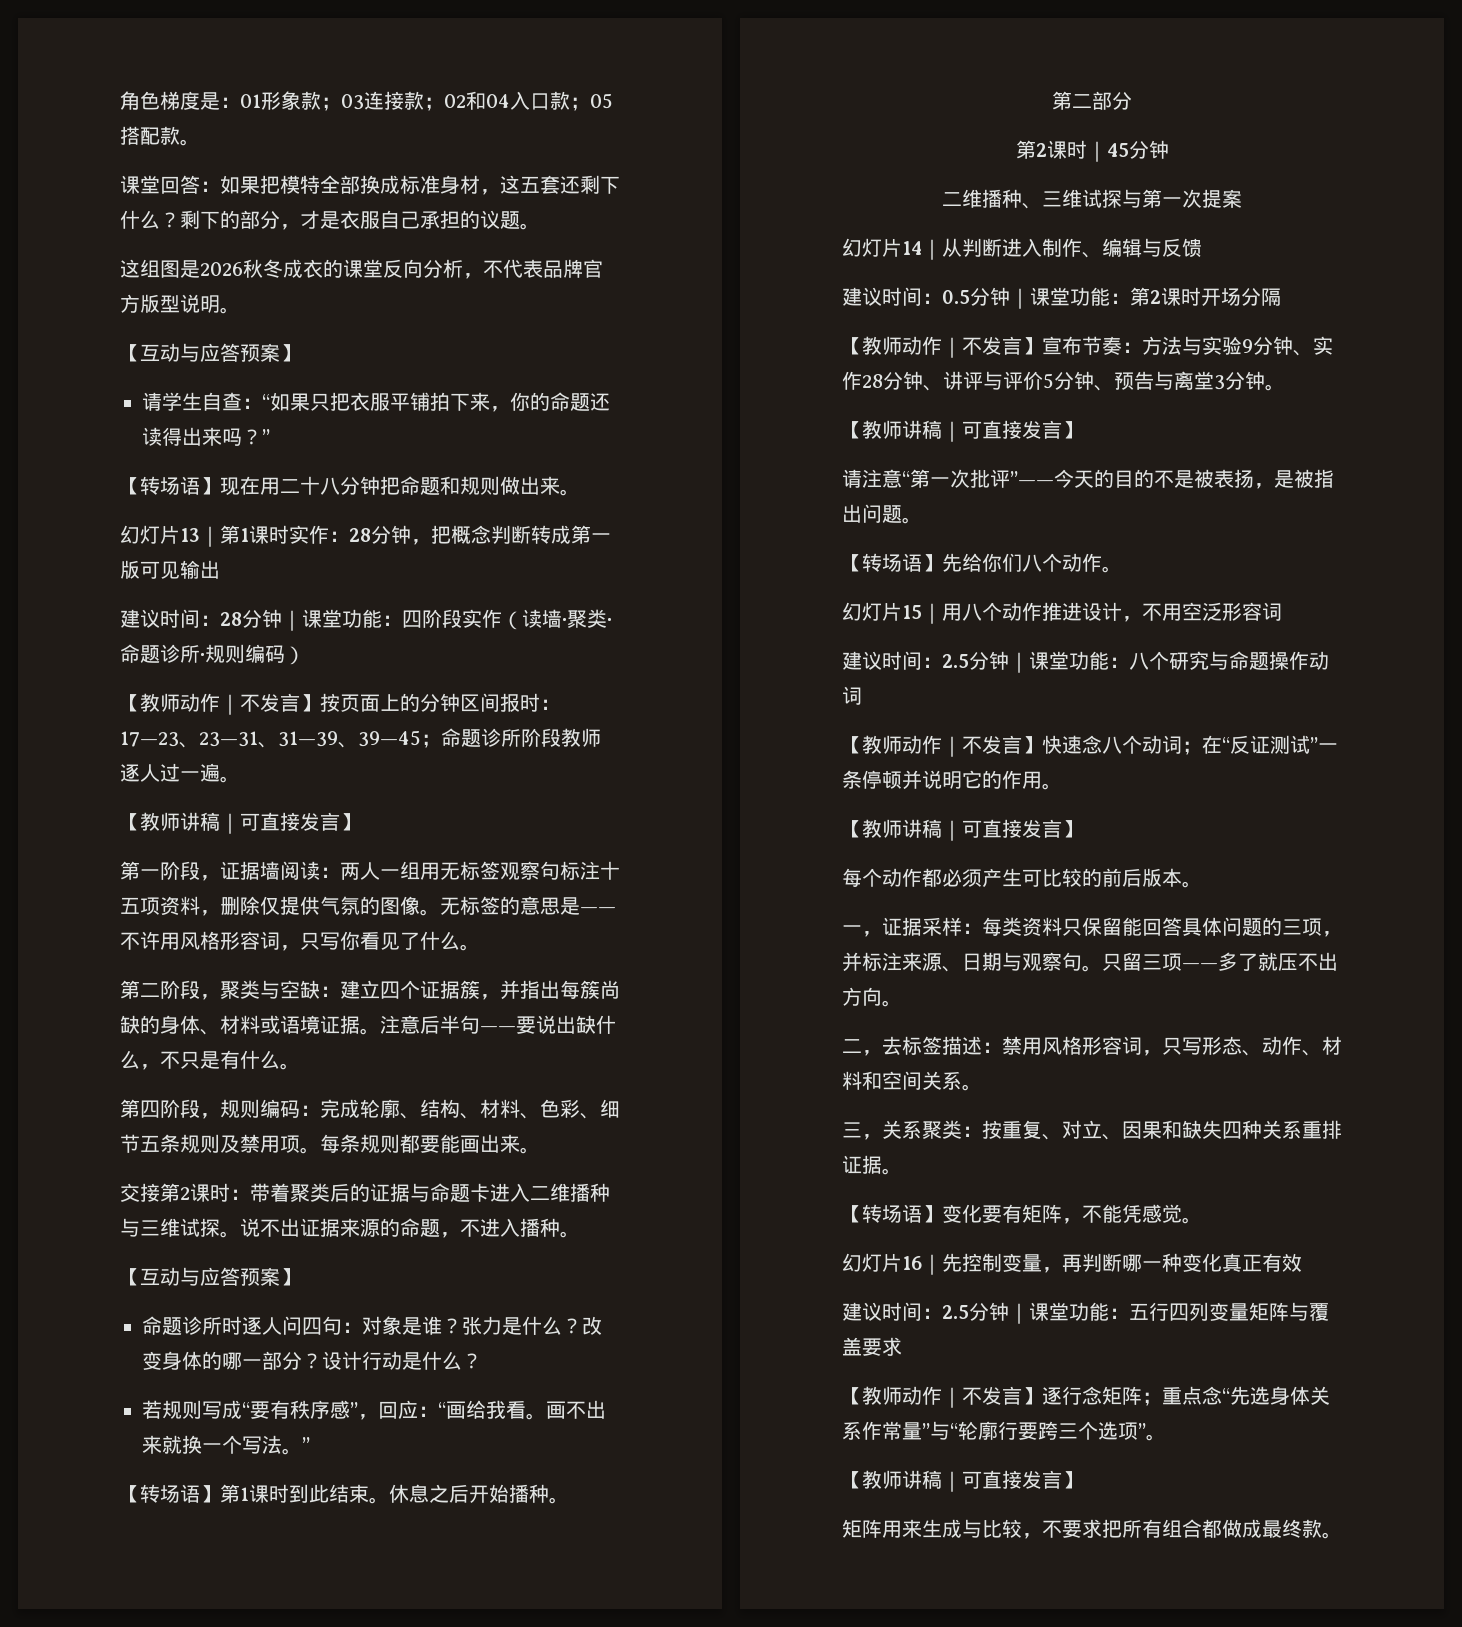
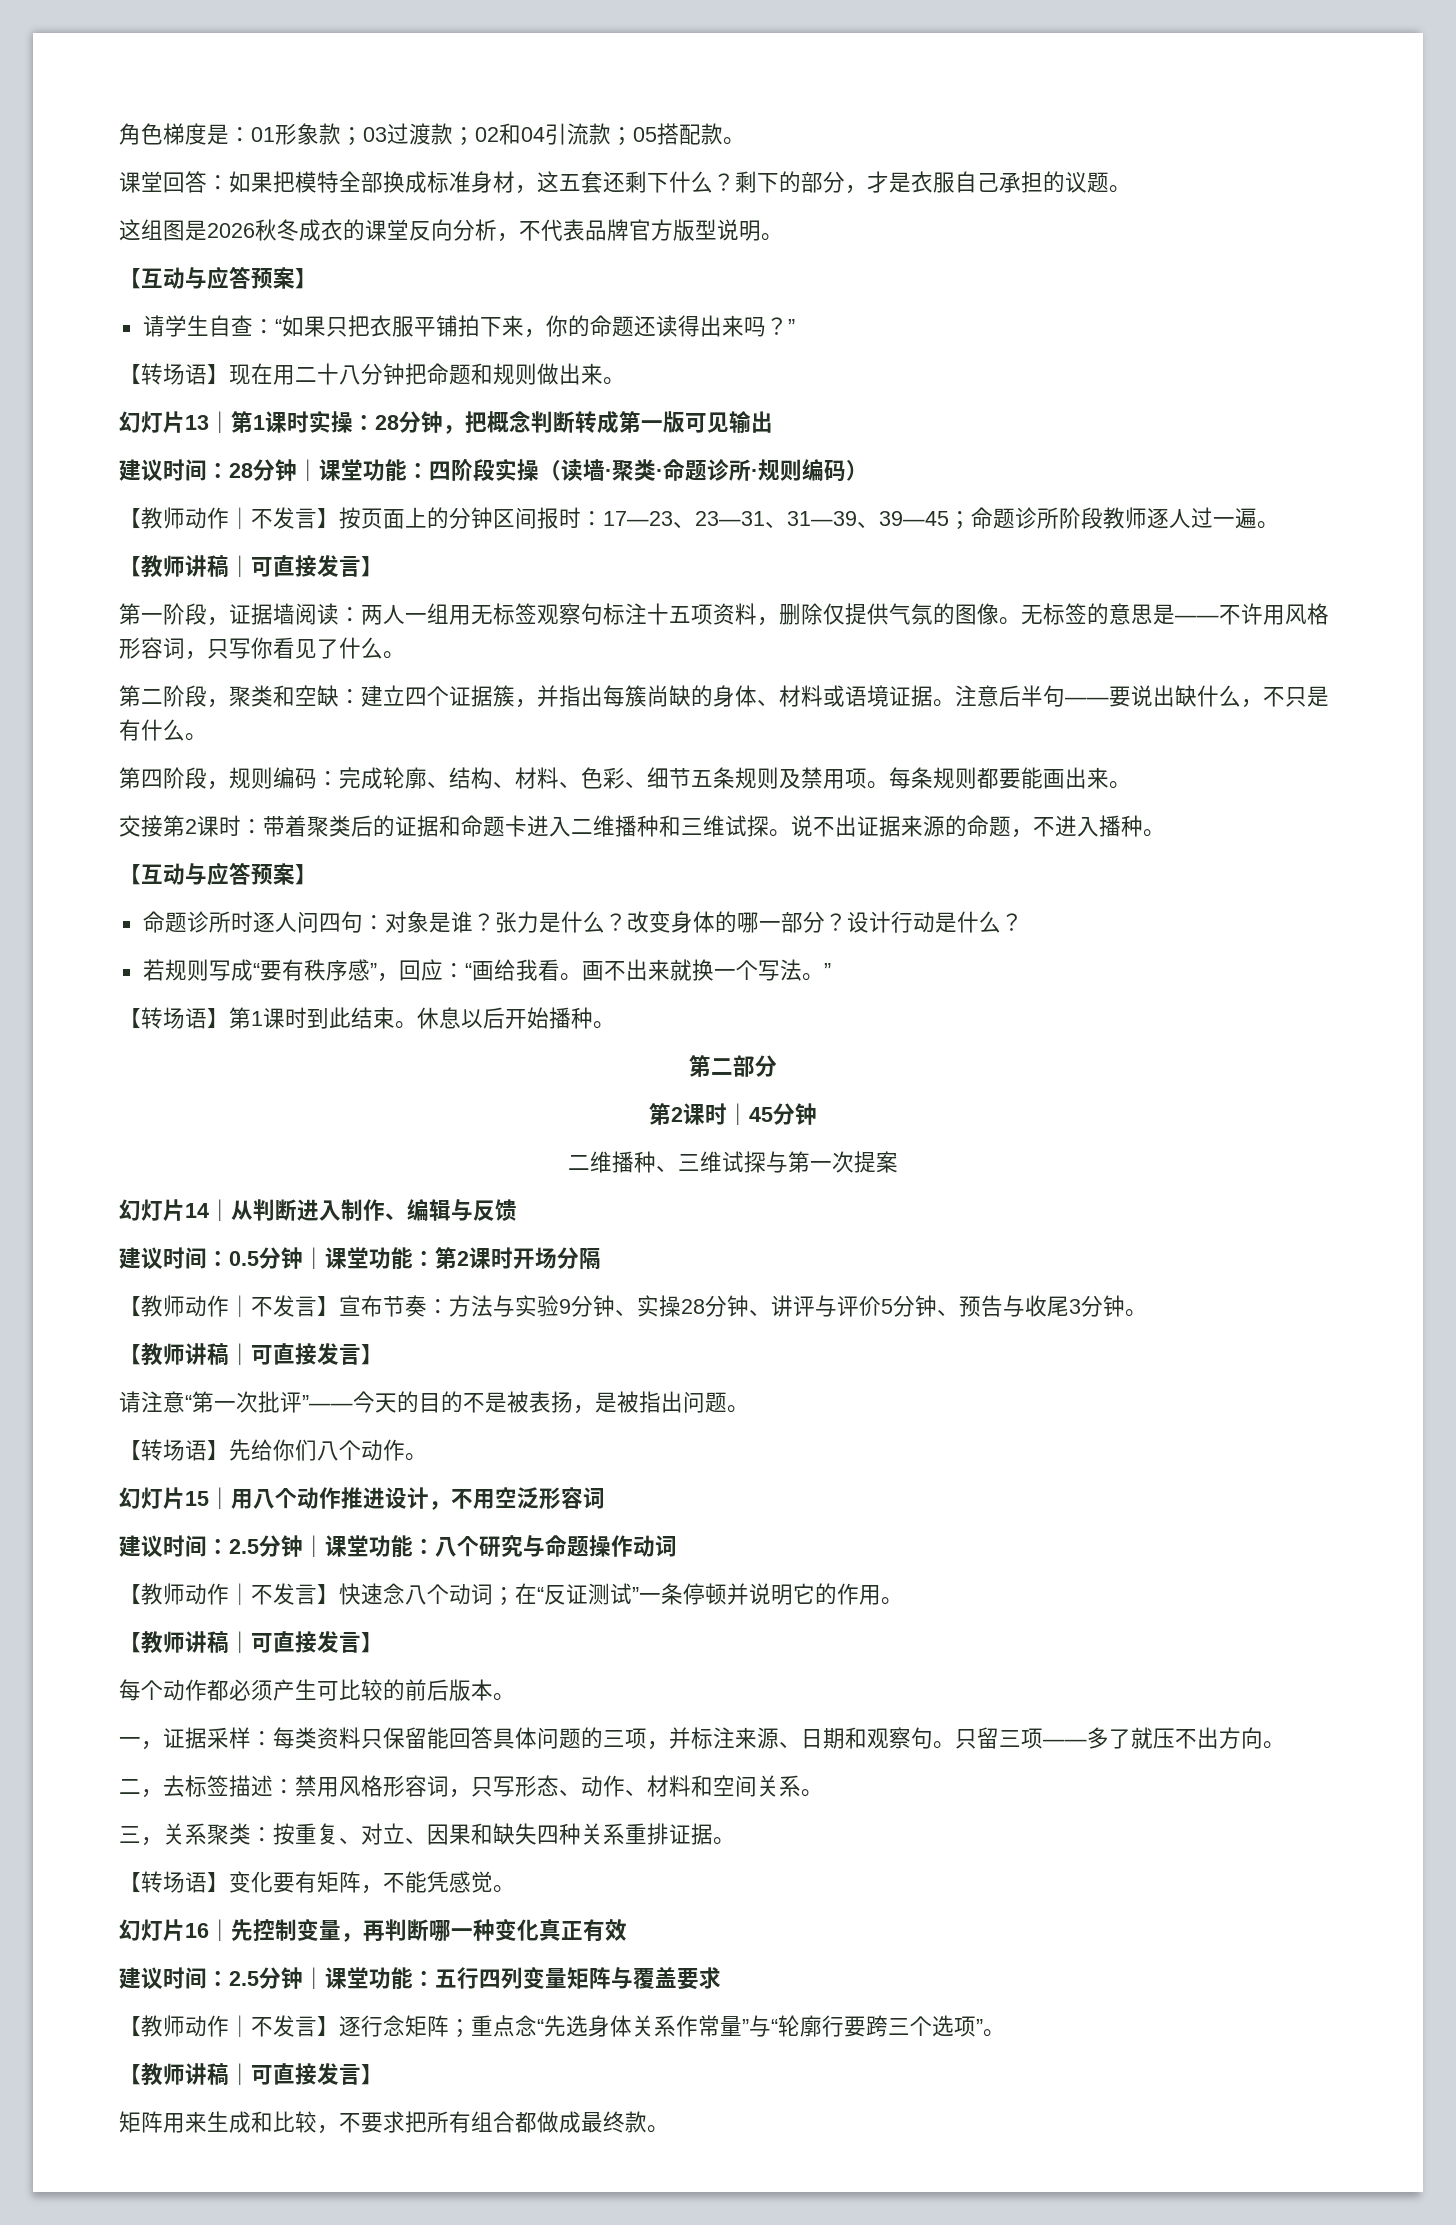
[364,91,404,110] 连接 -> [387,123,431,145] 过渡
[510,91,550,110] 入口 -> [545,123,589,145] 引流
[309,525,329,544] 作 -> [331,411,353,433] 操
[482,609,502,628] 作 -> [517,459,539,481] 操
[260,980,280,999] 与 -> [273,685,295,707] 和
[410,1183,430,1202] 与 -> [439,815,461,837] 和
[120,1218,140,1237] 与 -> [659,815,681,837] 和
[429,1484,449,1503] 之 -> [461,1009,483,1028] 以
[842,371,862,390] 作 -> [659,1295,681,1317] 操
[1174,371,1214,390] 离堂 -> [1025,1295,1069,1317] 收尾
[1002,952,1022,971] 与 -> [845,1727,867,1749] 和
[962,1519,982,1538] 与 -> [251,2111,273,2133] 和

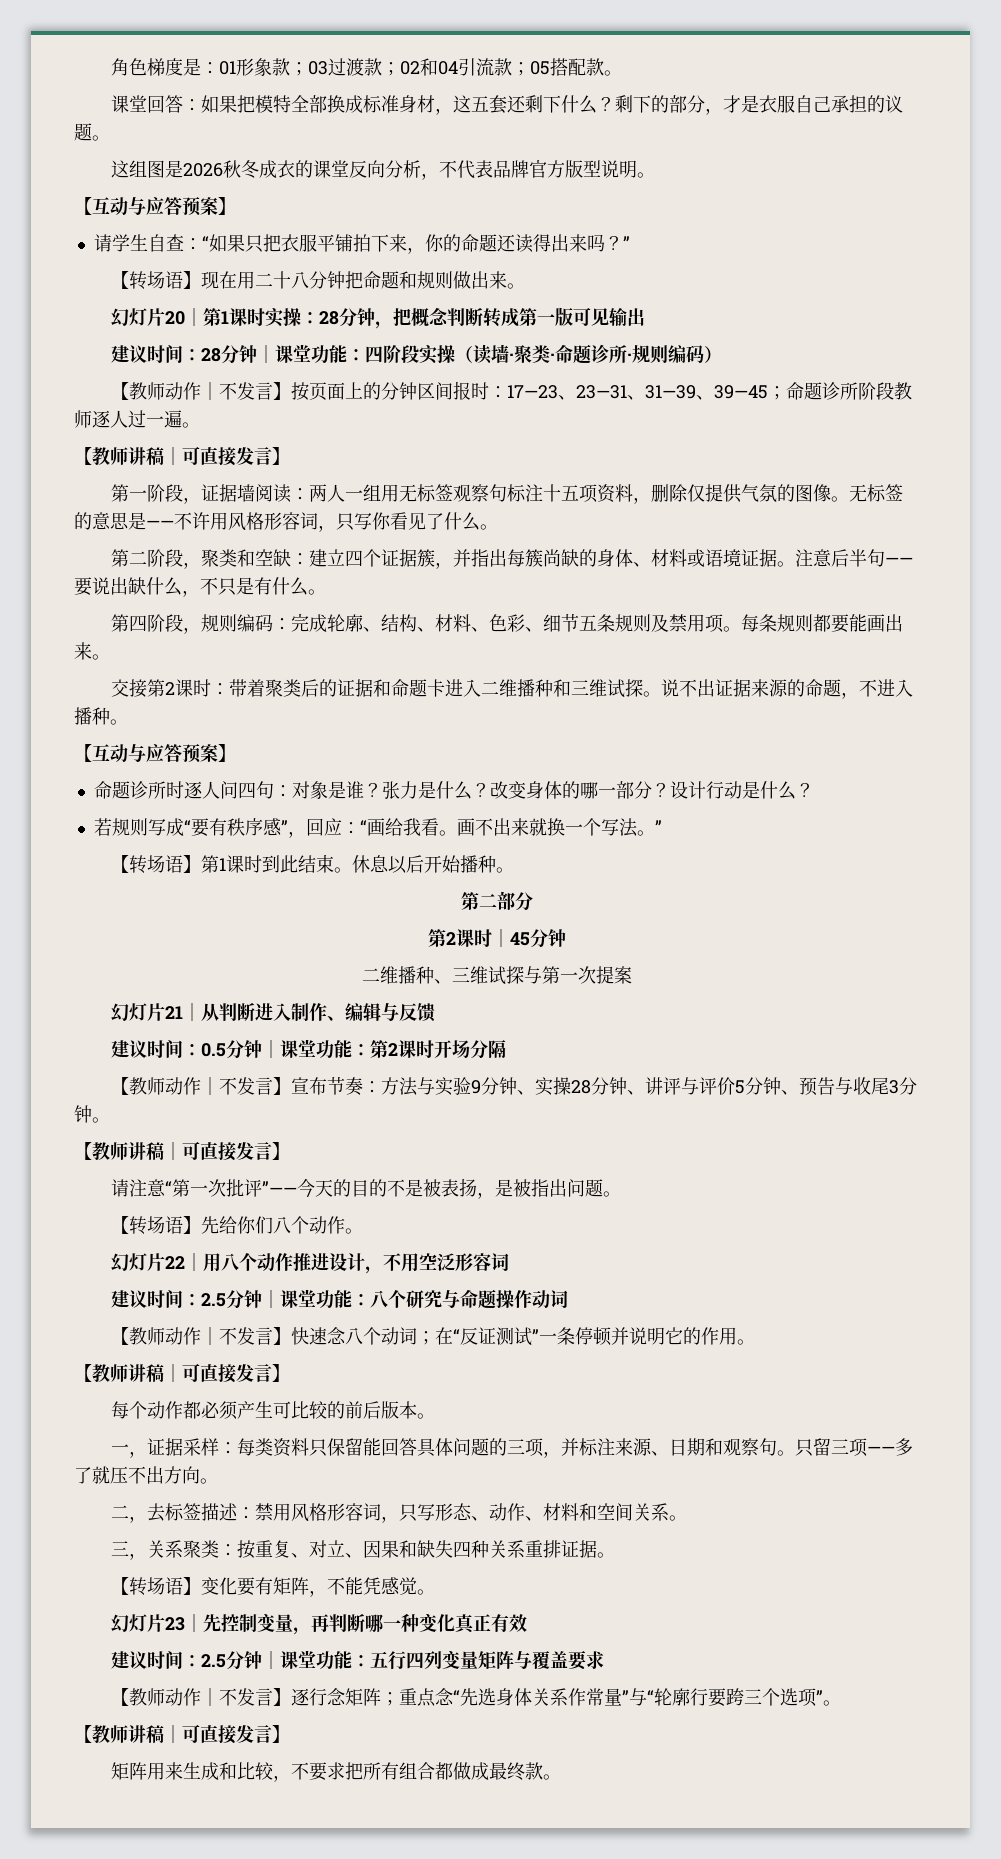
[185,415,209,430] 13 -> [164,311,185,325] 20
[185,1203,209,1218] 14 -> [164,1006,183,1019] 21
[185,1491,209,1506] 15 -> [164,1256,185,1269] 22
[185,1923,209,1938] 16 -> [164,1617,185,1631] 23

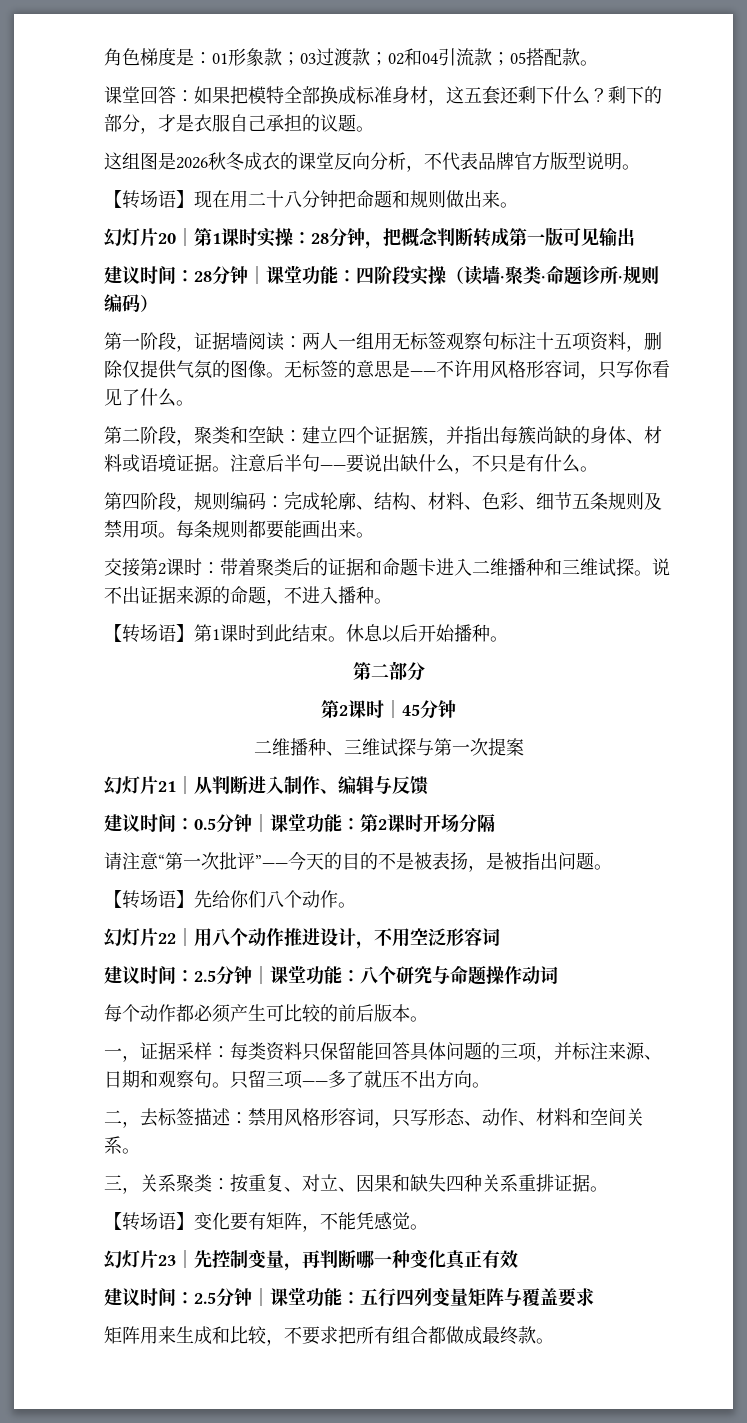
[74,197,236,216] [93,234,630,254] // 【互动与应答预案】 // 请学生自查：“如果只把衣服平铺拍下来，你的命题还读得出来吗？” -> (640, 167) none
[110,381,912,401] [74,410,200,428] [74,446,290,466] // 【教师动作｜不发言】按页面上的分钟区间报时：17—23、23—31、31—39、39—45；命题诊所阶段教师逐人过一遍。 // 【教师讲稿｜可直接发言】 -> (158, 303) none
[74,744,236,763] [93,781,814,800] [93,818,662,838] // 【互动与应答预案】 // 命题诊所时逐人问四句：对象是谁？张力是什么？改变身体的哪一部分？设计行动是什么？ // 若规则写成“要有秩序感”，回应：“画给我看。画不出来就换一个写法。” -> (392, 601) none
[110,1077,917,1096] [74,1105,110,1123] [74,1141,290,1161] // 【教师动作｜不发言】宣布节奏：方法与实验9分钟、实操28分钟、讲评与评价5分钟、预告与收尾3分钟。 // 【教师讲稿｜可直接发言】 -> (495, 823) none
[110,1327,755,1346] [74,1363,290,1383] // 【教师动作｜不发言】快速念八个动词；在“反证测试”一条停顿并说明它的作用。 // 【教师讲稿｜可直接发言】 -> (558, 975) none
[110,1688,841,1707] [74,1724,290,1744] // 【教师动作｜不发言】逐行念矩阵；重点念“先选身体关系作常量”与“轮廓行要跨三个选项”。 // 【教师讲稿｜可直接发言】 -> (594, 1297) none

